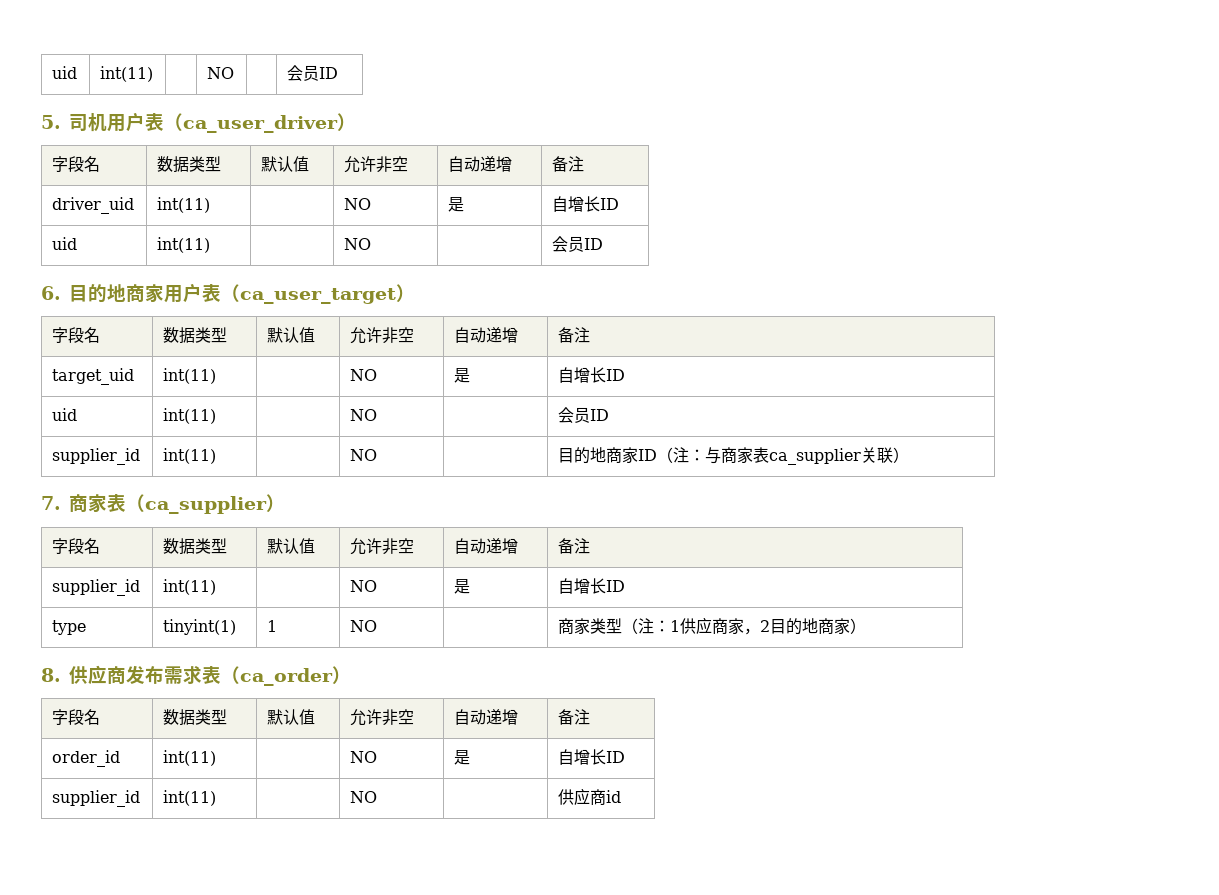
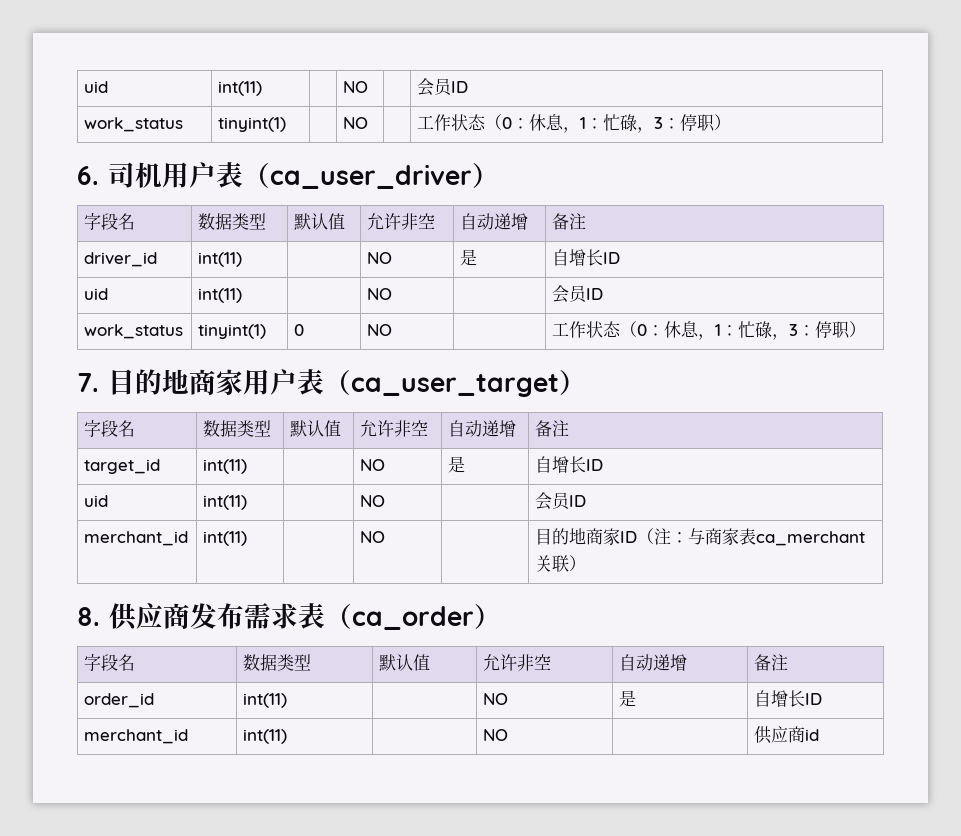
[52,66,78,79] [100,66,154,82] [207,67,235,79] [287,65,339,81] [41,115,61,129] uid | int(11) | | NO | | 会员ID // 5. -> [84,81,109,93] [218,81,263,96] [343,81,369,93] [417,78,469,96] [84,117,184,132] [218,117,287,132] [343,117,369,129] [417,114,732,133] [77,166,99,185] uid | int(11) | | NO | | 会员ID // work_status | tinyint(1) | | NO | | 工作状态（0：休息，1：忙碌，3：停职） // 6.
[52,197,135,214] driver_uid -> [84,252,158,267] driver_id
[41,286,61,300] // 6. -> [84,324,184,339] [198,324,267,339] [294,324,305,336] [367,324,393,336] [552,321,867,340] [77,373,99,392] // work_status | tinyint(1) | 0 | NO | | 工作状态（0：休息，1：忙碌，3：停职） // 7.
[52,368,135,385] target_uid -> [84,459,161,474] target_id
[52,448,141,465] supplier_id -> [84,531,189,546] merchant_id
[769,448,862,465] ca_supplier -> [756,531,866,546] ca_merchant
[41,494,285,514] [52,538,101,554] [163,538,228,555] [267,538,316,554] [350,538,415,555] [454,538,519,554] [558,538,591,554] [52,579,141,596] [163,579,217,595] [350,580,378,592] [454,579,471,594] [558,578,626,594] [52,620,87,635] [163,619,237,635] [267,620,278,632] [350,620,378,632] [558,617,867,635] // 7.商家表（ca_supplier） // 字段名 | 数据类型 | 默认值 | 允许非空 | 自动递增 | 备注 // supplier_id | int(11) | | NO | 是 | 自增长ID // type | tinyint(1) | 1 | NO | | 商家类型（注：1供应商家，2目的地商家） -> (587, 563) none
[52,790,141,807] supplier_id -> [84,729,189,744] merchant_id

